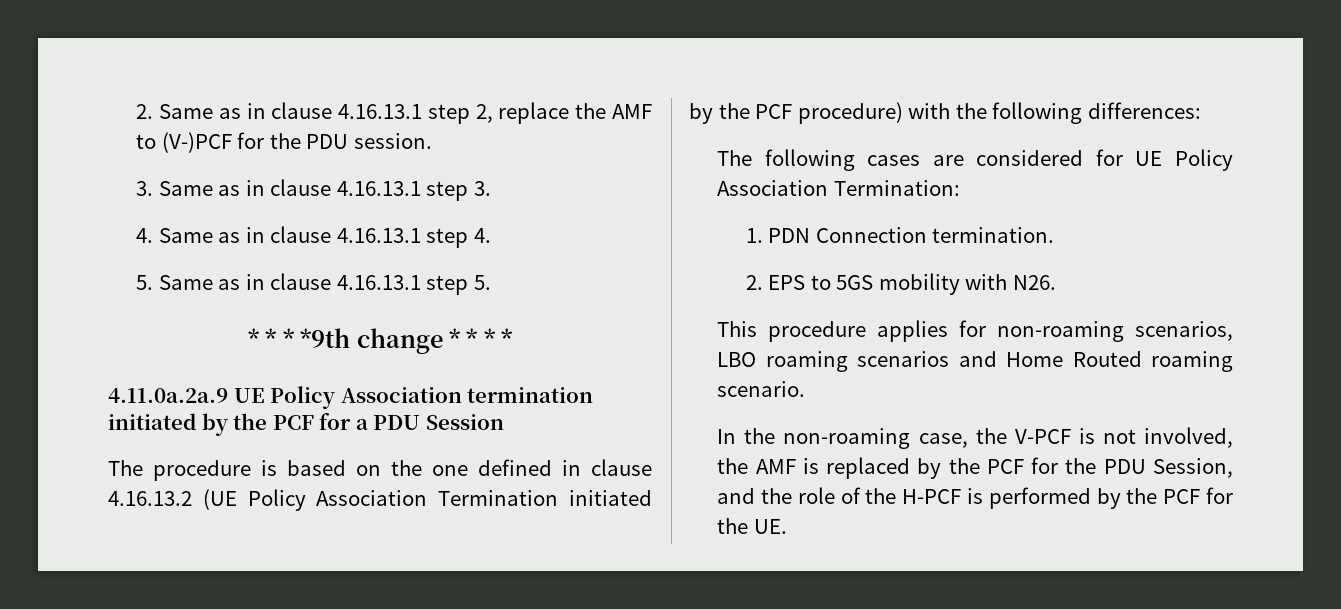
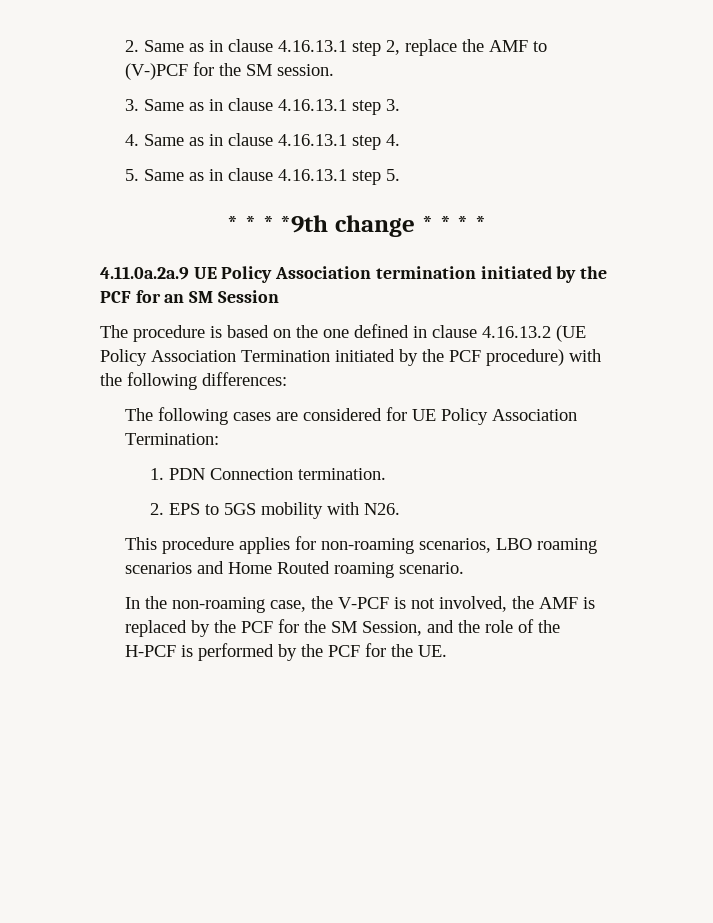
[306,134,349,149] PDU -> [246,64,273,76] SM
[355,415,421,430] a PDU -> [164,291,214,303] an SM
[1103,459,1146,474] PDU -> [331,621,358,633] SM

